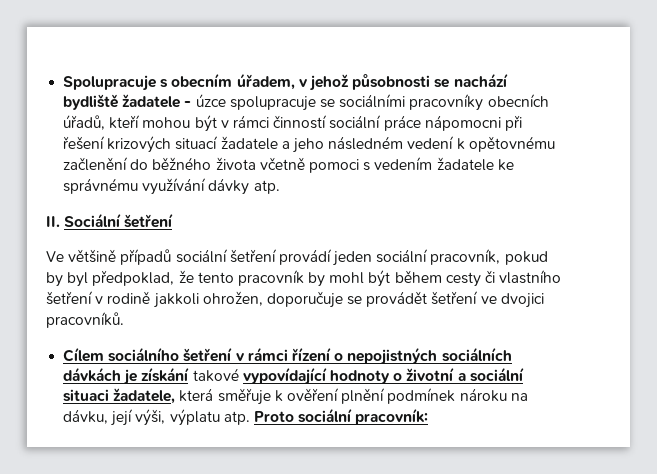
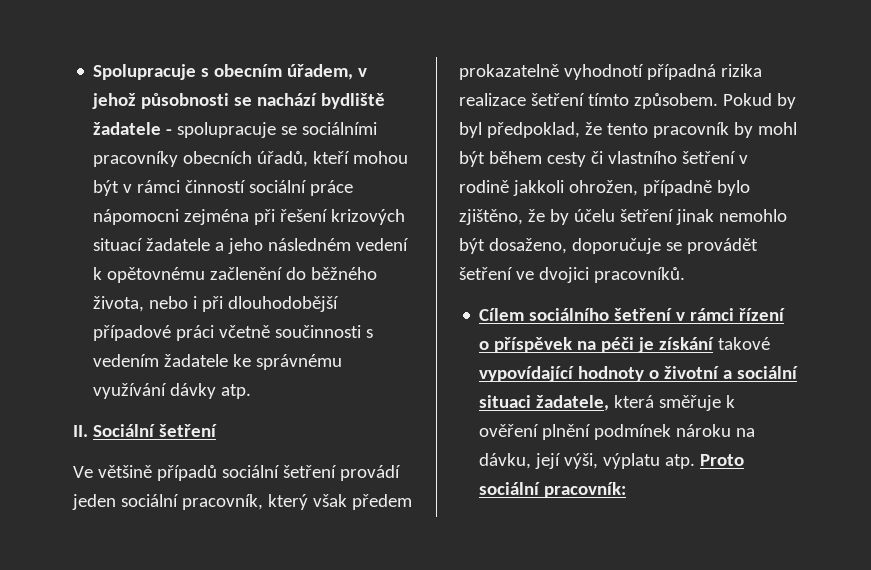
[195,94,226,107] úzce -> (173, 132) none
(501, 123) none -> [184,209,250,225] zejména
[215,157,359,173] života včetně pomoci -> [93,296,340,312] [93,325,362,341] života, nebo i při dlouhodobější případové práci včetně součinnosti
[504,251,548,265] pokud -> [267,494,412,510] [459,64,762,80] [459,93,772,109] který však předem prokazatelně vyhodnotí případná rizika realizace šetření tímto způsobem. Pokud
(263, 298) none -> [642,180,750,196] [459,209,787,225] [459,238,567,254] případně bylo zjištěno, že by účelu šetření jinak nemohlo být dosaženo,
[347,347,512,365] [63,367,122,382] nepojistných sociálních dávkách -> [494,337,635,353] příspěvek na péči

